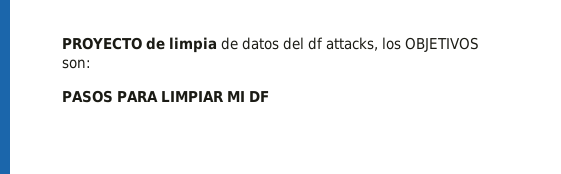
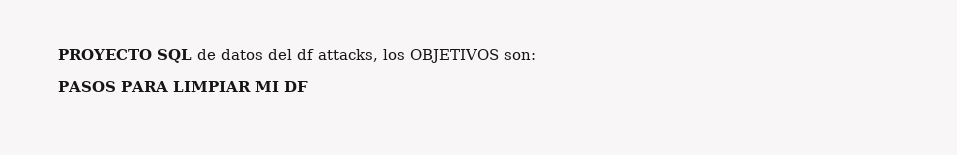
[146,37,218,53] de limpia -> [157,49,192,63] SQL

